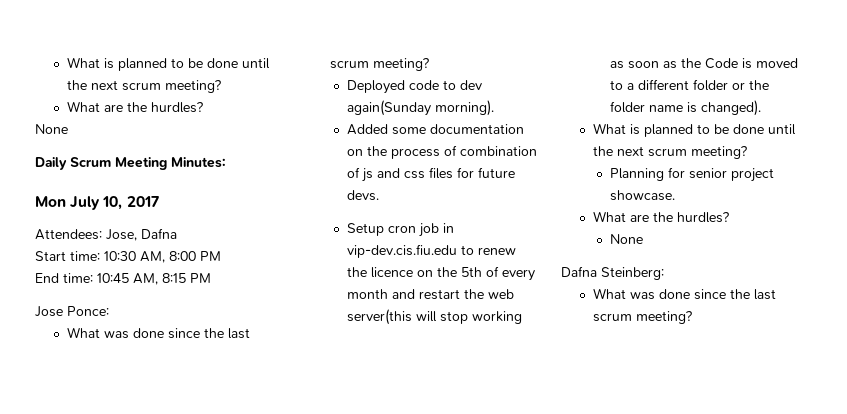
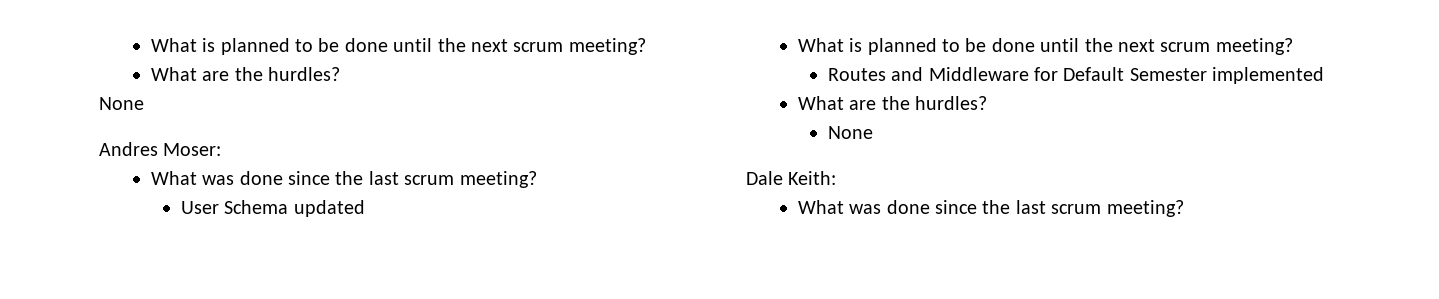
[35,157,226,170] [35,196,159,210] [35,228,177,241] [35,251,221,263] [35,273,211,285] [35,306,109,317] Daily Scrum Meeting Minutes: // Mon July 10, 2017 // Attendees: Jose, Dafna // Start time: 10:30 AM, 8:00 PM // End time: 10:45 AM, 8:15 PM // Jose Ponce: -> [99,142,222,156] Andres Moser:
[346,80,482,94] [346,100,494,116] [346,124,524,135] [346,145,537,159] [346,167,515,182] [346,190,379,201] [346,223,454,237] [346,244,516,258] [346,266,535,281] [346,289,514,300] [346,309,522,325] [609,58,798,69] [609,79,769,91] [609,100,761,116] Deployed code to dev again(Sunday morning). // Added some documentation on the process of combination of js and css files for future devs. // Setup cron job in vip-dev.cis.fiu.edu to renew the licence on the 5th of every month and restart the web server(this will stop working as soon as the Code is moved to a different folder or the folder name is changed). -> [180,200,365,217] User Schema updated
[609,167,774,182] [609,190,675,201] [592,211,729,223] [609,234,643,244] [561,266,664,280] Planning for senior project showcase. // What are the hurdles? // None // Dafna Steinberg: -> [827,67,1325,84] [797,96,988,110] [827,126,873,139] [746,171,837,185] Routes and Middleware for Default Semester implemented // What are the hurdles? // None // Dale Keith:

